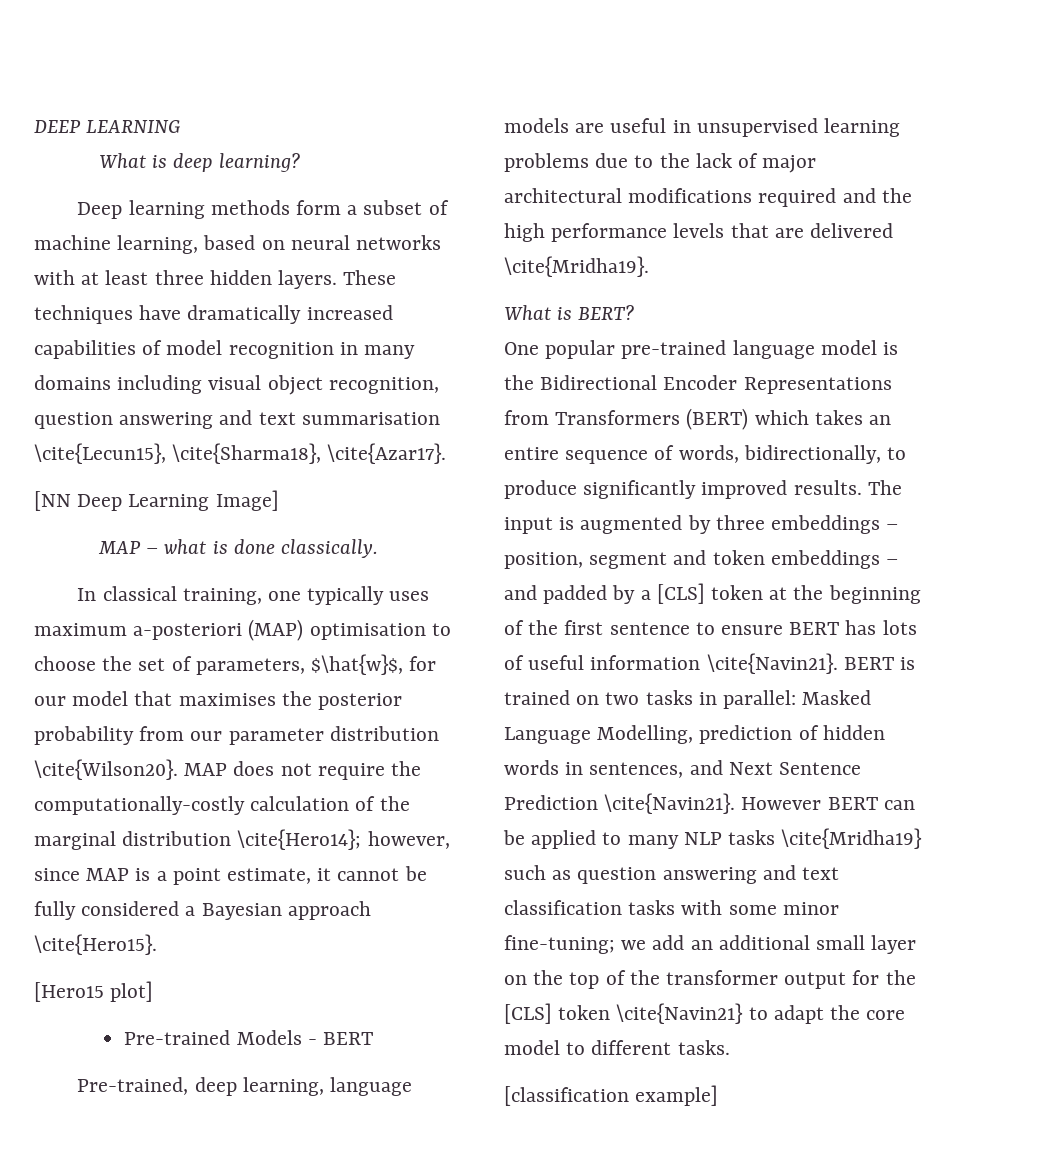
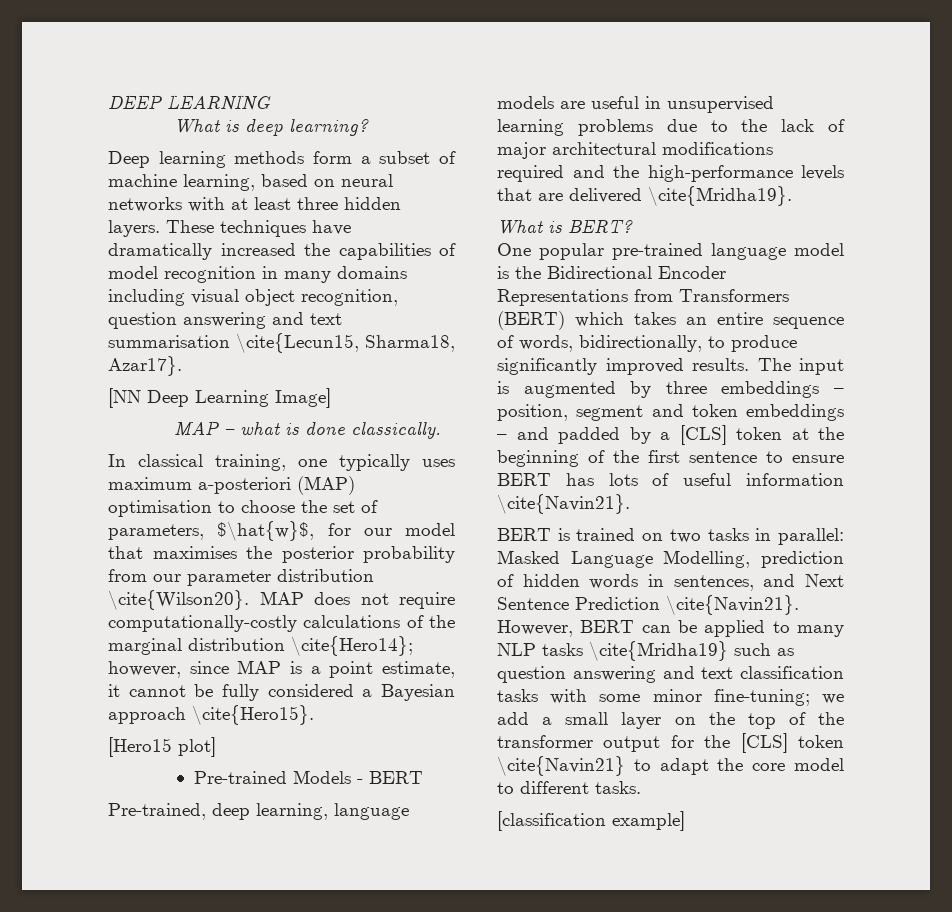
(393, 312) none -> [304,243,330,256] the
[34,443,447,464] \cite{Lecun15}, \cite{Sharma18}, \cite{Azar17}. -> [236,333,455,353] [108,356,182,376] \cite{Lecun15, Sharma18, Azar17}.
[391,761,422,776] [34,796,350,815] the computationally-costly calculation -> [108,615,401,632] computationally-costly calculations
[504,223,668,242] high performance -> [647,165,793,182] high-performance
(838, 663) none -> (630, 504) //
[741,797,822,810] However -> [497,620,573,637] However,
[690,935,810,950] an additional -> [542,717,553,725] a

